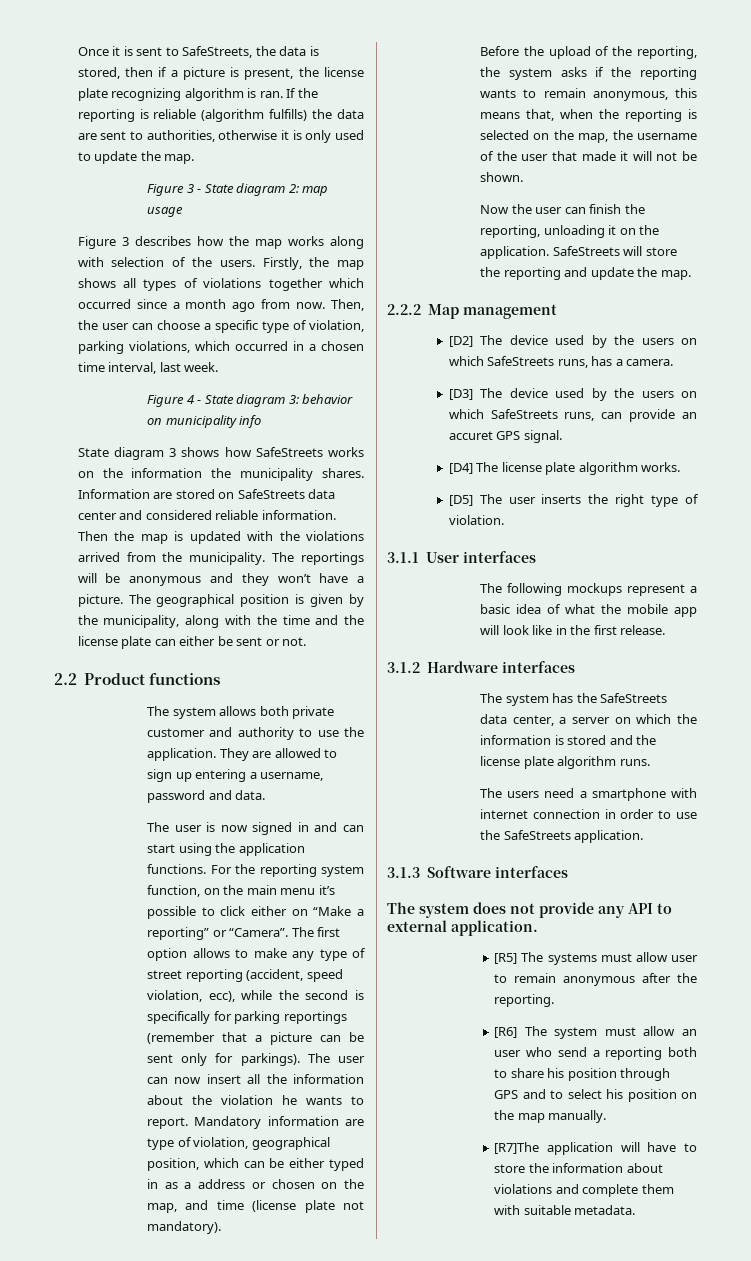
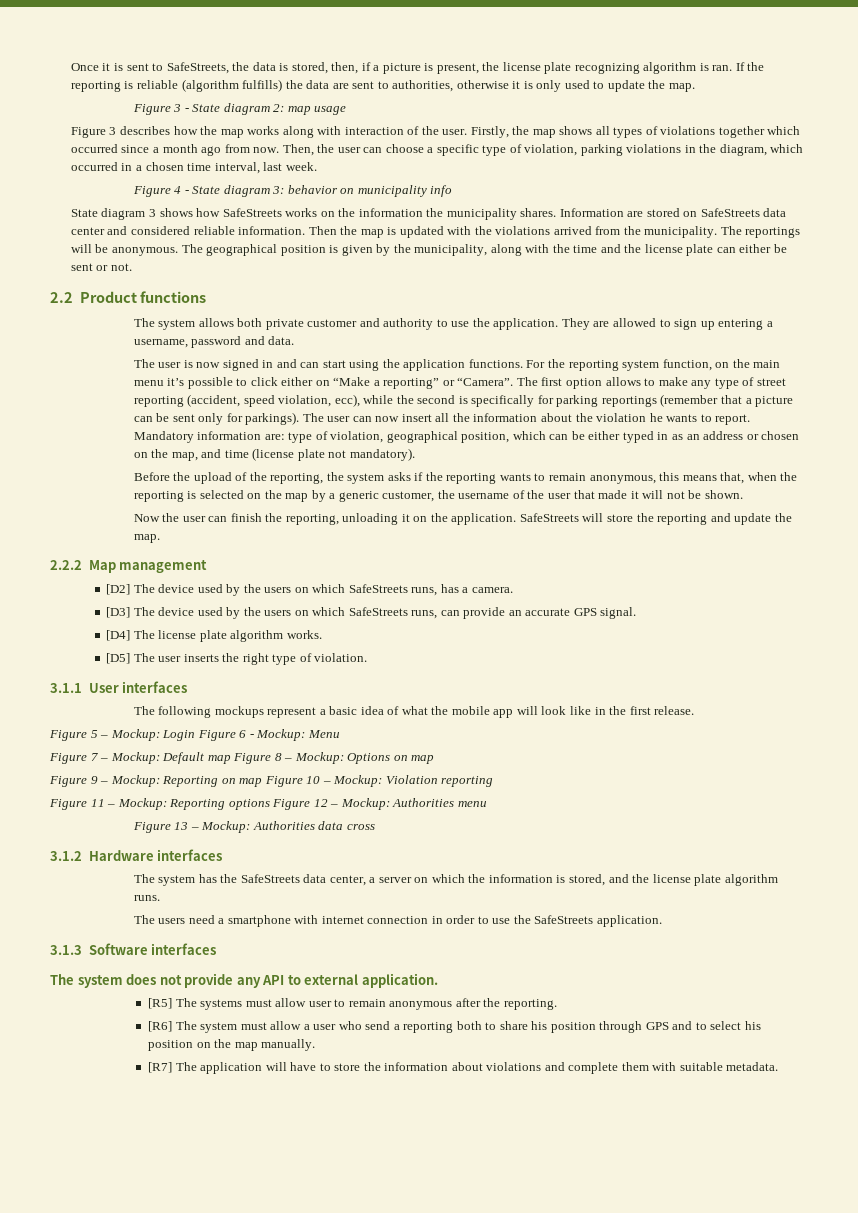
[125,67,154,77] then -> [331,62,359,74] then,
[111,257,255,267] selection of the users. -> [344,126,468,135] interaction of the user.
[128,341,190,353] violations, -> [626,144,767,156] violations in the diagram,
[129,573,364,586] [77,594,123,607] anonymous and they won’t have a picture. -> [111,247,178,256] anonymous.
[345,1119,364,1126] are -> [264,434,285,440] are:
[184,1182,192,1189] a -> [686,434,700,440] an
[578,133,609,143] map, -> [285,490,435,502] map by a generic customer,
[448,431,493,440] accuret -> [525,608,571,616] accurate
(666, 630) none -> [49,729,340,741] [49,752,435,764] [49,775,494,787] [49,798,487,810] [132,821,375,833] // Figure 5 – Mockup: Login Figure 6 - Mockup: Menu // Figure 7 – Mockup: Default map Figure 8 – Mockup: Options on map // Figure 9 – Mockup: Reporting on map Figure 10 – Mockup: Violation reporting // Figure 11 – Mockup: Reporting options Figure 12 – Mockup: Authorities menu // Figure 13 – Mockup: Authorities data cross
[567,735,607,745] stored -> [568,874,605,886] stored,
[682,1029,697,1036] an -> [303,1024,310,1030] a
[494,1142,540,1154] [R7]The -> [148,1062,197,1073] [R7] The

